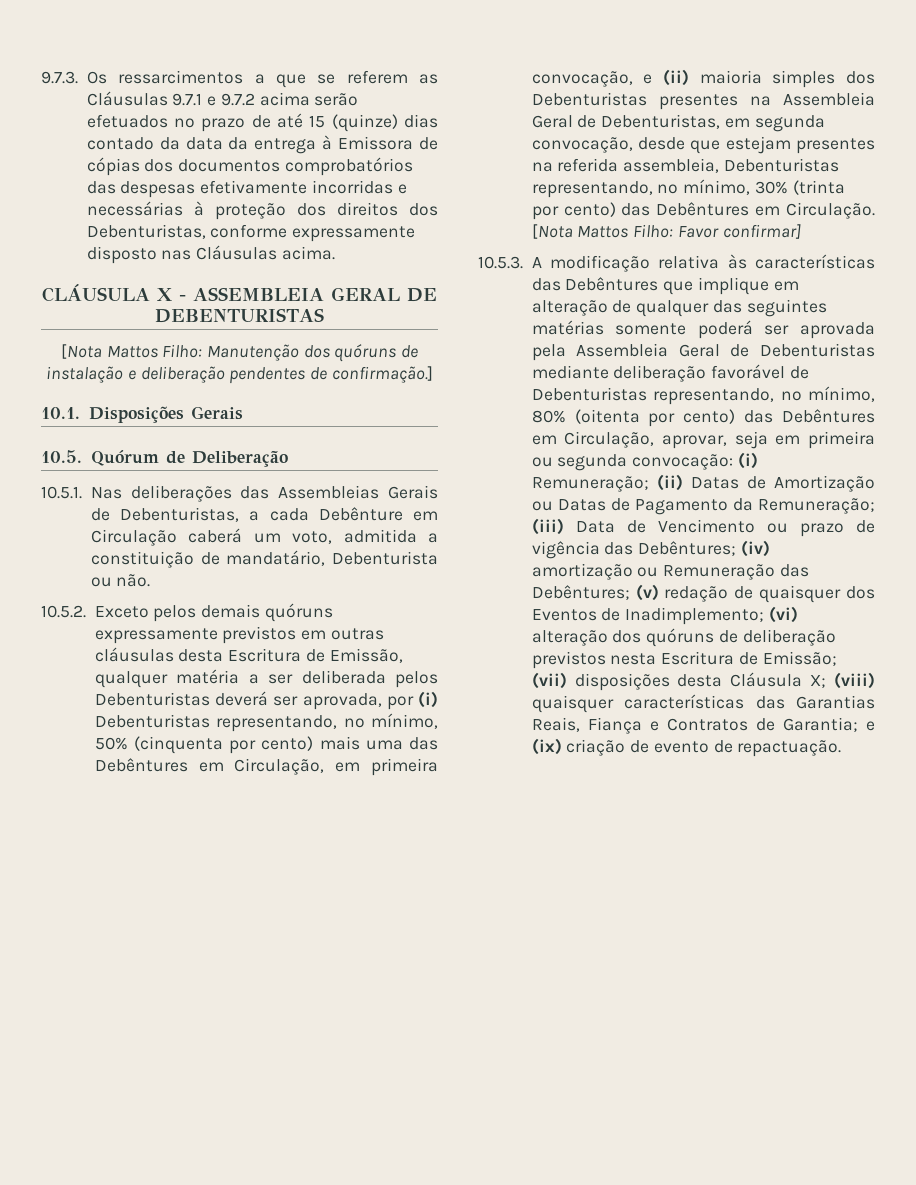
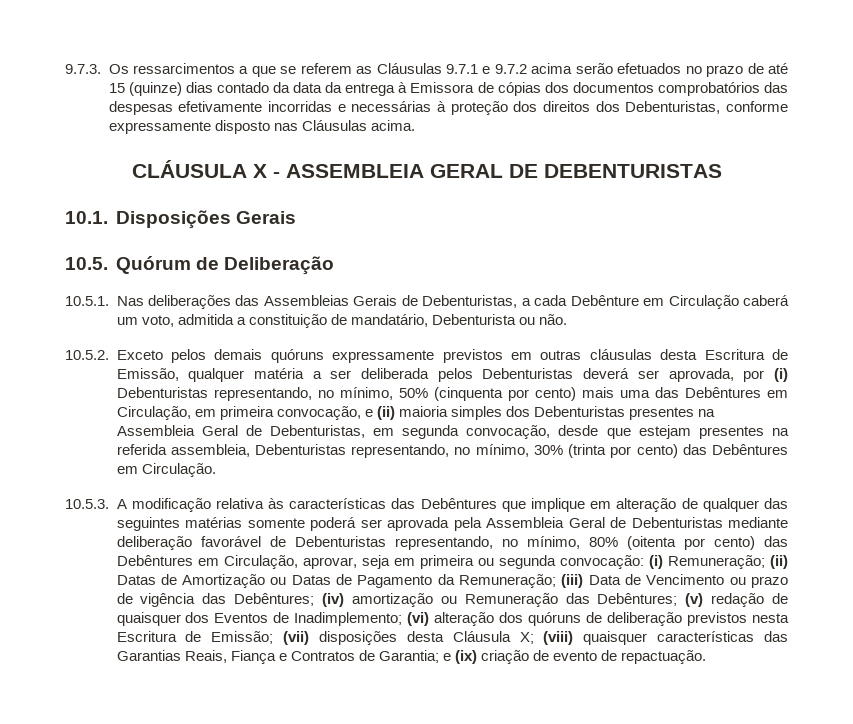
[60,344,419,362] [46,366,433,384] // [Nota Mattos Filho: Manutenção dos quóruns de instalação e deliberação pendentes de confirmação.] -> (722, 171) none
[531,224,801,239] [Nota Mattos Filho: Favor confirmar] -> (216, 470) none

